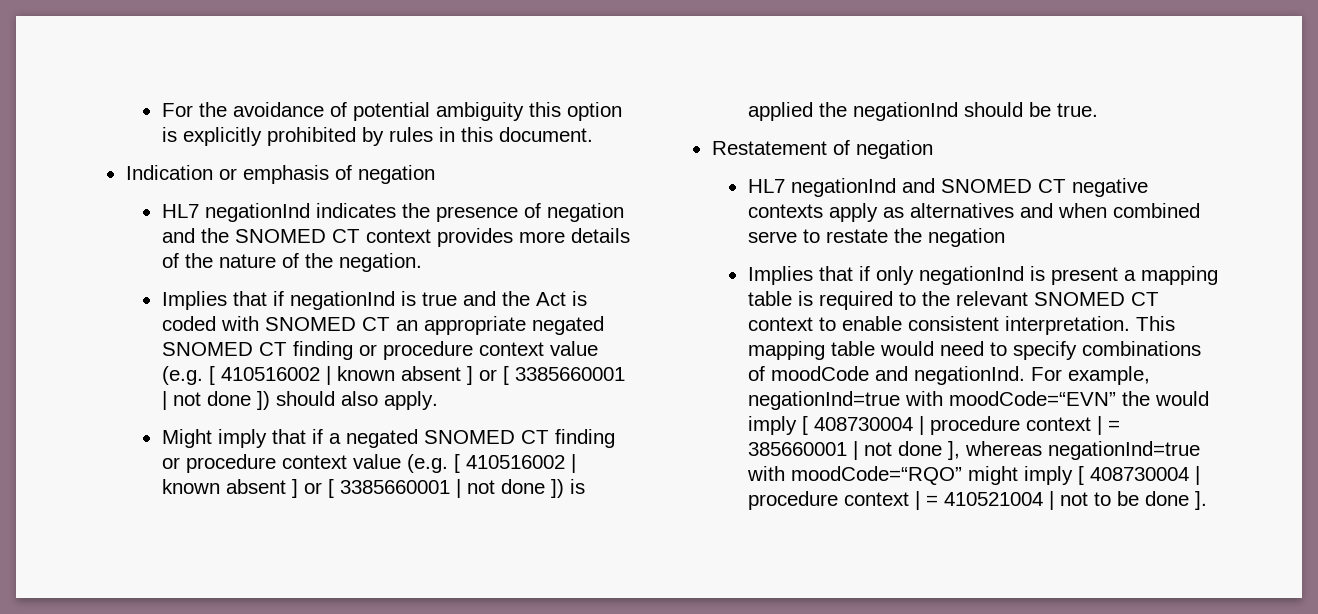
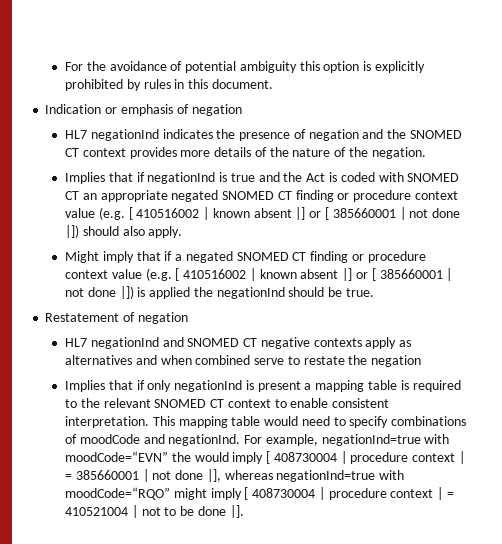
[466,366,625,385] [161,391,270,410] ] or [ 3385660001 | not done ]) -> [295,207,461,220] [64,225,79,238] |] or [ 385660001 | not done |])
[291,479,564,498] ] or [ 3385660001 | not done ]) -> [342,268,453,281] [64,286,134,299] |] or [ 385660001 | not done |])
[947,441,960,460] ], -> [206,469,221,482] |],
[1194,491,1207,510] ]. -> [229,505,244,518] |].

